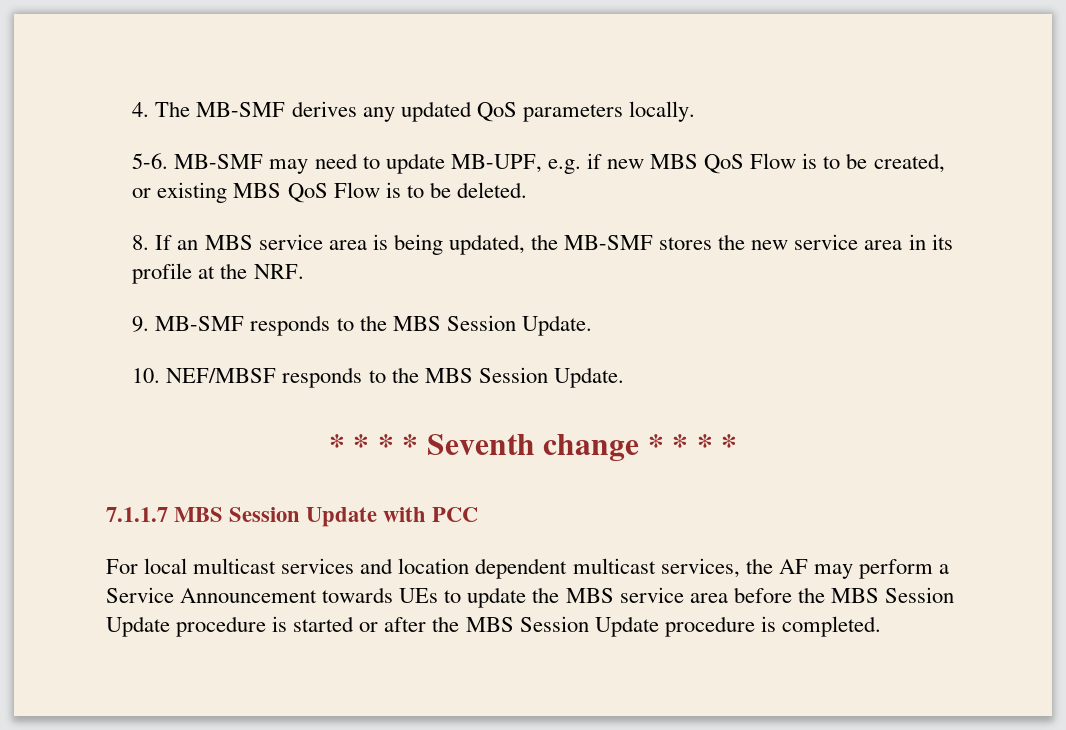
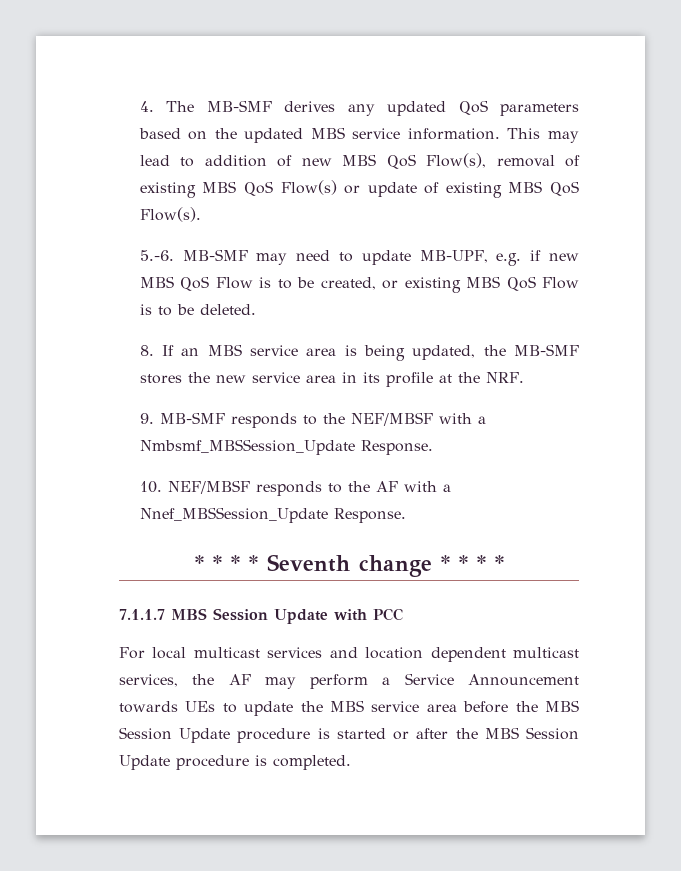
[628,101,695,122] [132,153,169,169] locally. // 5-6. -> [138,127,579,143] [139,153,581,169] [139,180,579,198] [139,207,201,222] [139,250,174,261] based on the updated MBS service information. This may lead to addition of new MBS QoS Flow(s), removal of existing MBS QoS Flow(s) or update of existing MBS QoS Flow(s). // 5.-6.
[392,315,592,336] MBS Session Update. -> [350,412,486,426] [139,439,433,455] NEF/MBSF with a Nmbsmf_MBSSession_Update Response.
[424,367,624,388] MBS Session Update. -> [375,481,451,492] [139,507,406,523] AF with a Nnef_MBSSession_Update Response.

